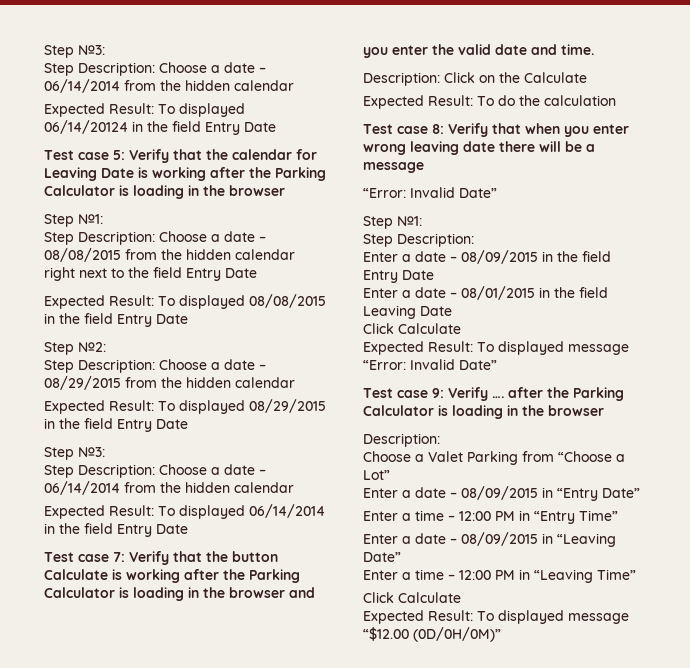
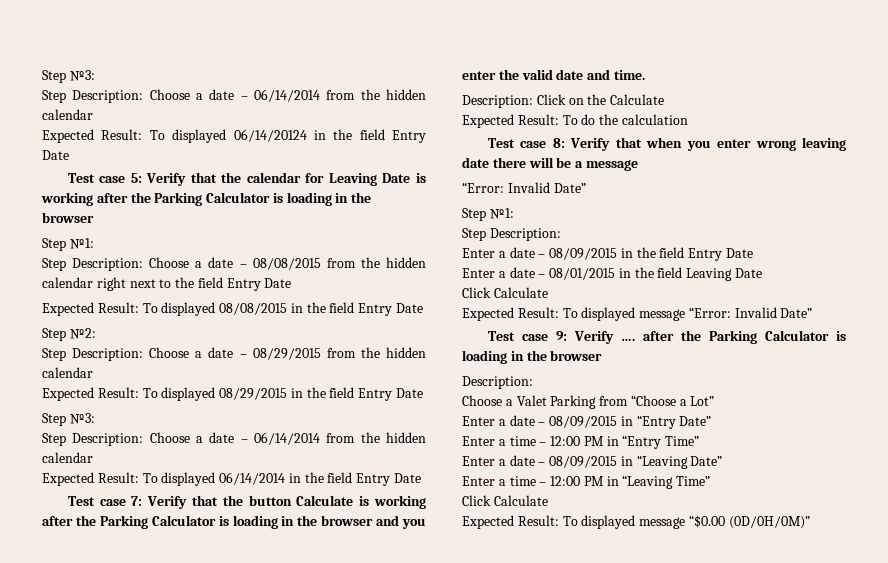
[363,627,409,641] “$12.00 -> [688,515,725,528] “$0.00

